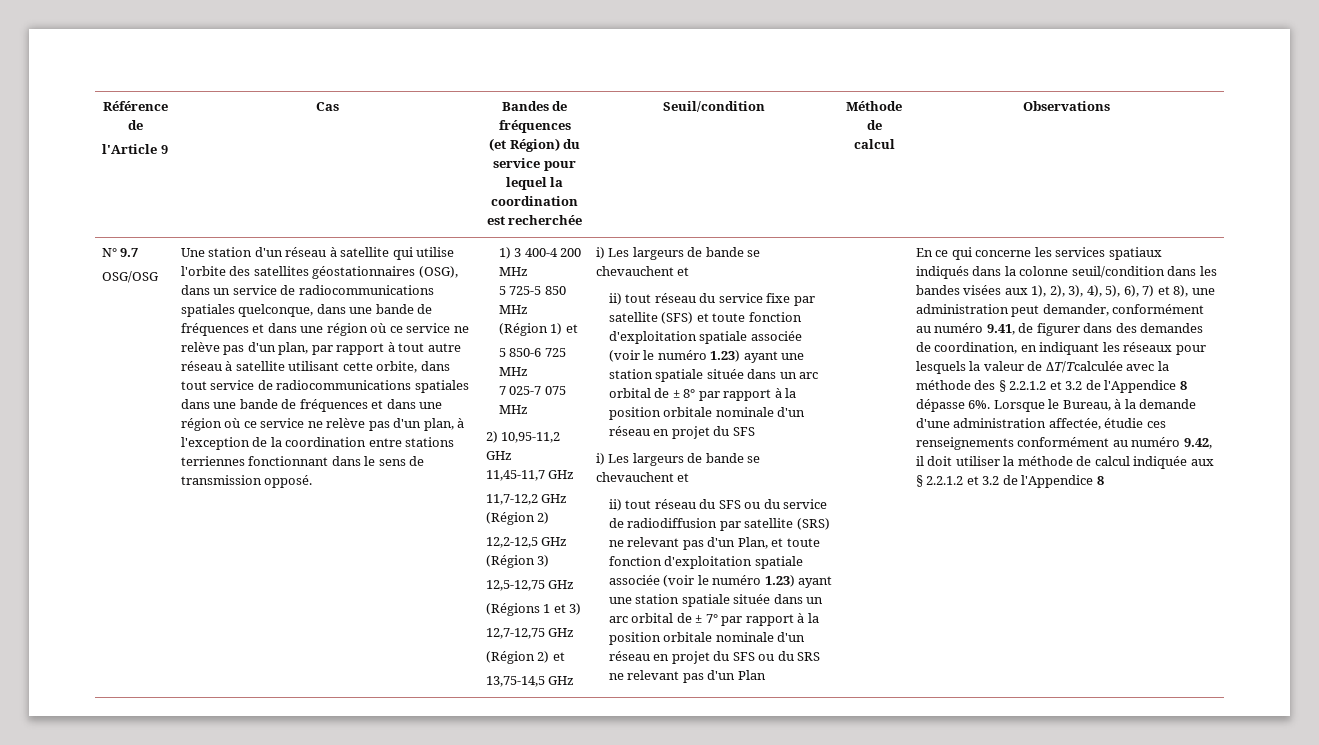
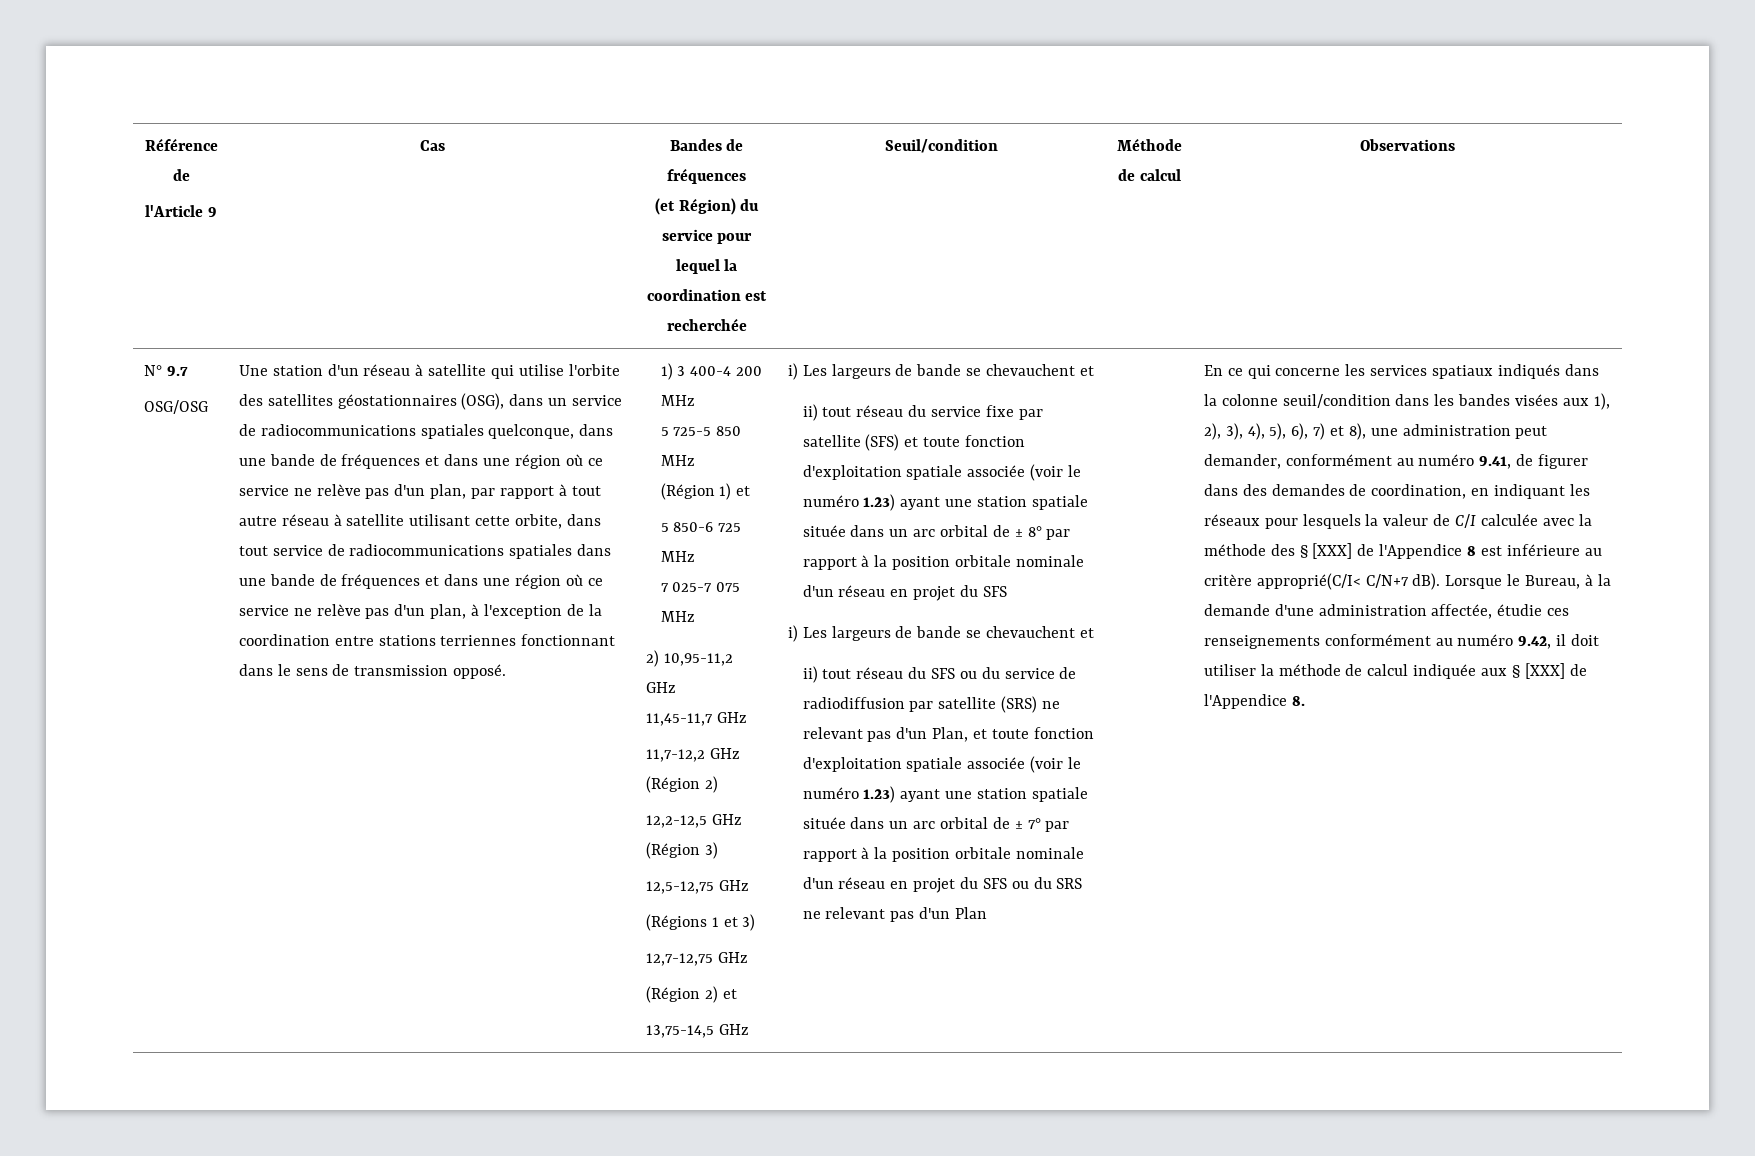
[1045,361,1123,373] ΔT/Tcalculée -> [1454,514,1538,528] C/I calculée
[1009,380,1187,393] [915,399,991,412] 2.2.1.2 et 3.2 de l'Appendice 8 dépasse 6%. -> [1312,543,1602,559] [1203,573,1441,590] [XXX] de l'Appendice 8 est inférieure au critère approprié(C/I< C/N+7 dB).
[926,475,1104,488] 2.2.1.2 et 3.2 de l'Appendice 8 -> [1524,663,1587,679] [1203,694,1305,709] [XXX] de l'Appendice 8.

